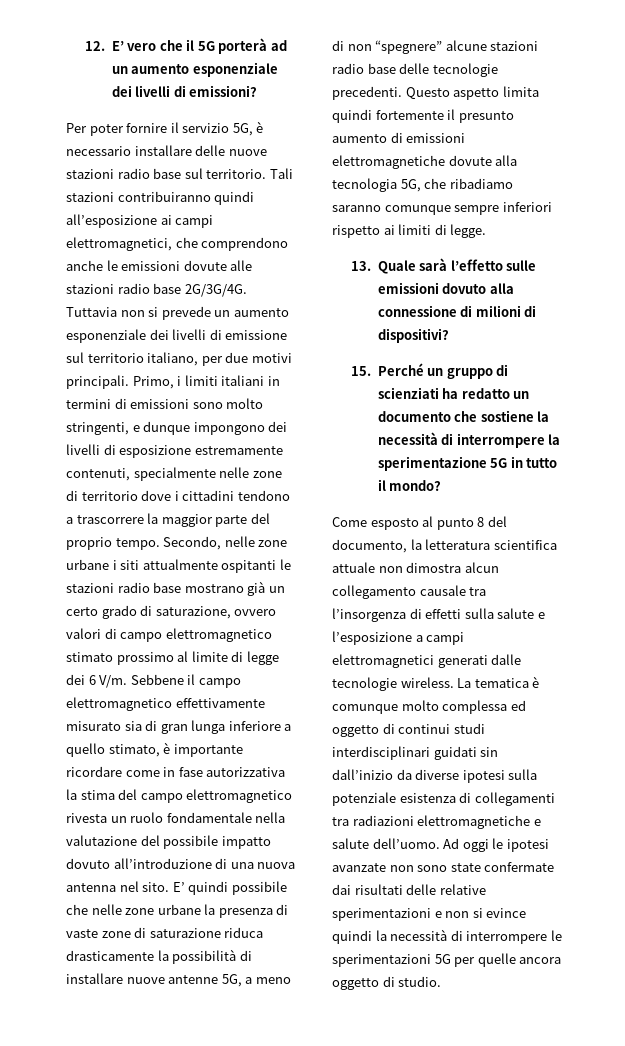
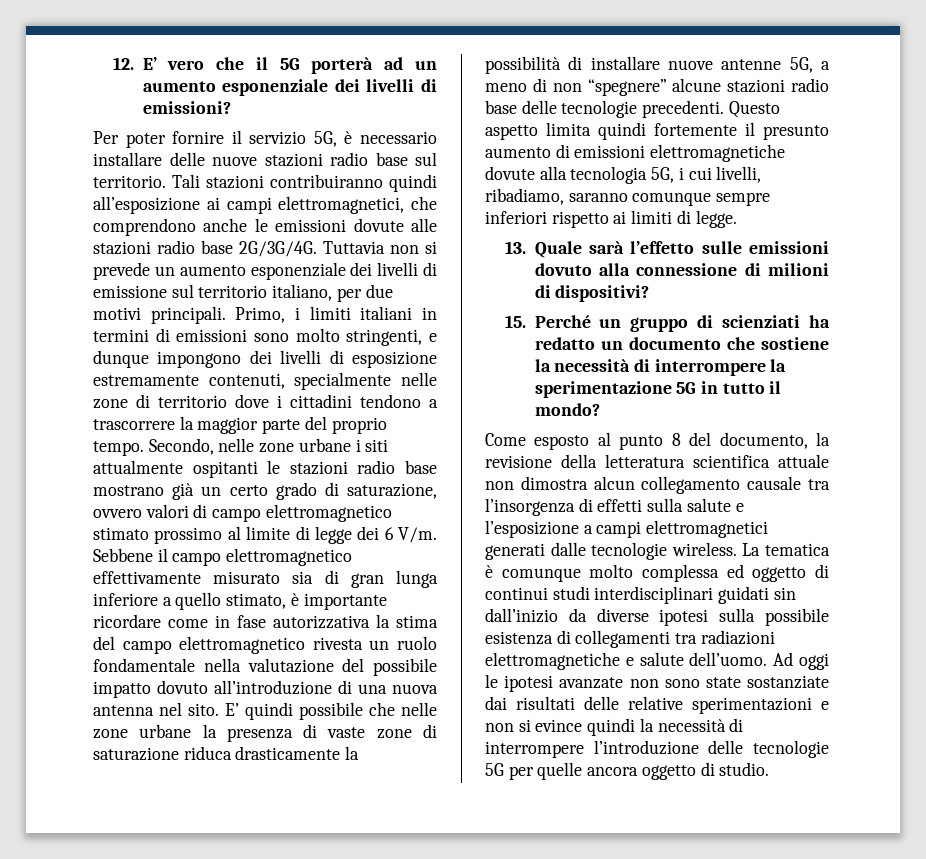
[424,178,513,189] che ribadiamo -> [678,166,762,183] [485,188,564,205] i cui livelli, ribadiamo,
(422, 544) none -> [485,454,597,468] revisione della
[332,792,396,806] potenziale -> [765,608,829,626] possibile
[484,862,555,872] confermate -> [747,675,829,689] sostanziate
[550,930,562,941] [332,954,431,967] le sperimentazioni -> [593,740,829,758] l’introduzione delle tecnologie

